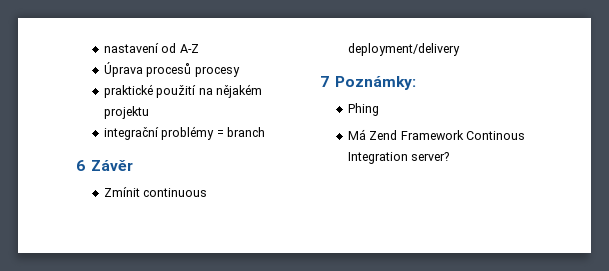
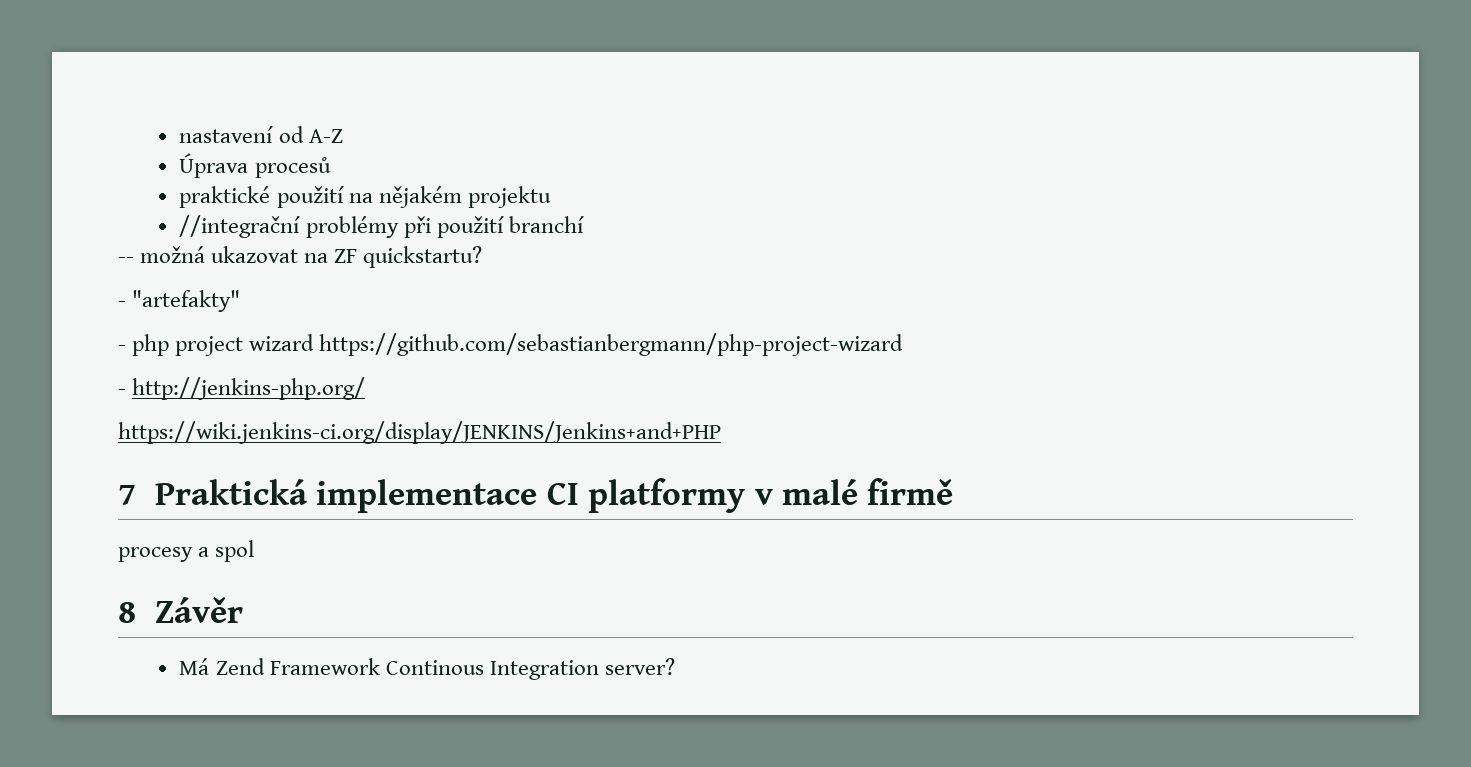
[194,66,240,77] procesy -> (331, 167) none
[104,126,266,140] [76,160,134,171] [104,187,208,197] [348,43,461,56] [320,76,417,90] [348,103,380,116] integrační problémy = branch // 6 Závěr // Zmínit continuous deployment/delivery // 7 Poznámky: // Phing -> [179,215,584,238] [118,246,483,268] [118,290,241,312] [118,333,904,356] [118,377,366,400] [118,421,721,444] [118,478,954,513] [118,540,255,562] [118,597,243,623] //integrační problémy při použití branchí // -- možná ukazovat na ZF quickstartu? // - "artefakty" // - php project wizard https://github.com/sebastianbergmann/php-project-wizard // - http://jenkins-php.org/ // https://wiki.jenkins-ci.org/display/JENKINS/Jenkins+and+PHP // 7 Praktická implementace CI platformy v malé firmě // procesy a spol // 8 Závěr

